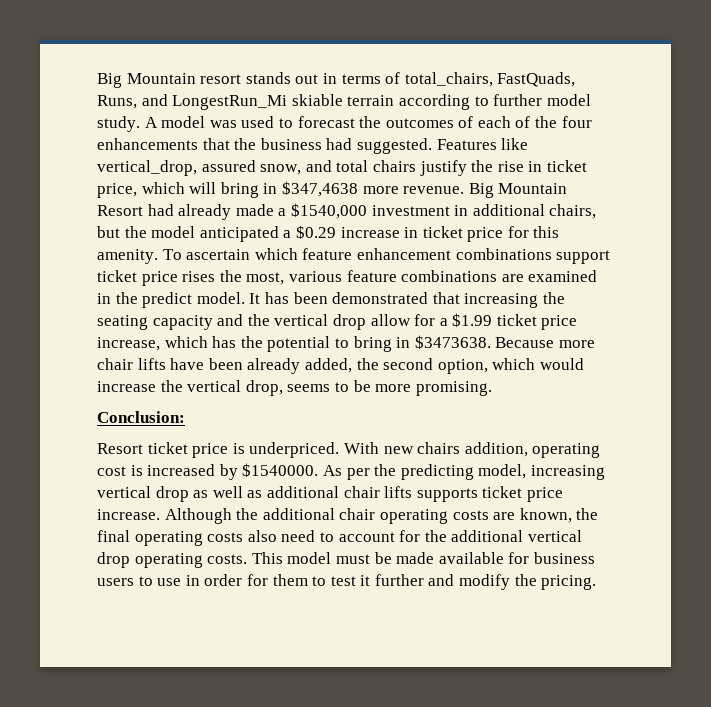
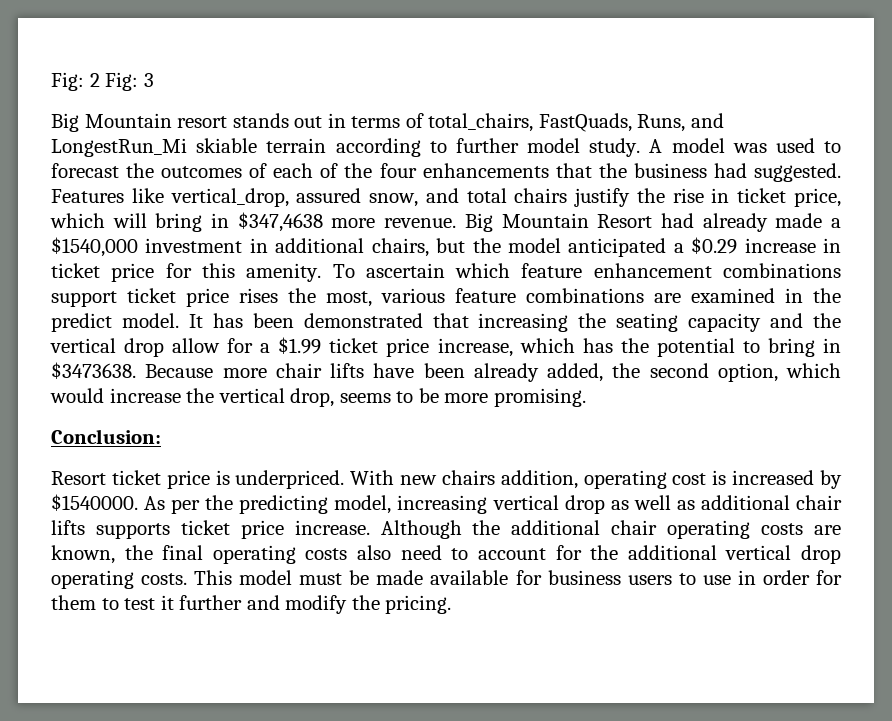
(97, 80) none -> [51,72,154,91] Fig: 2 Fig: 3 //

